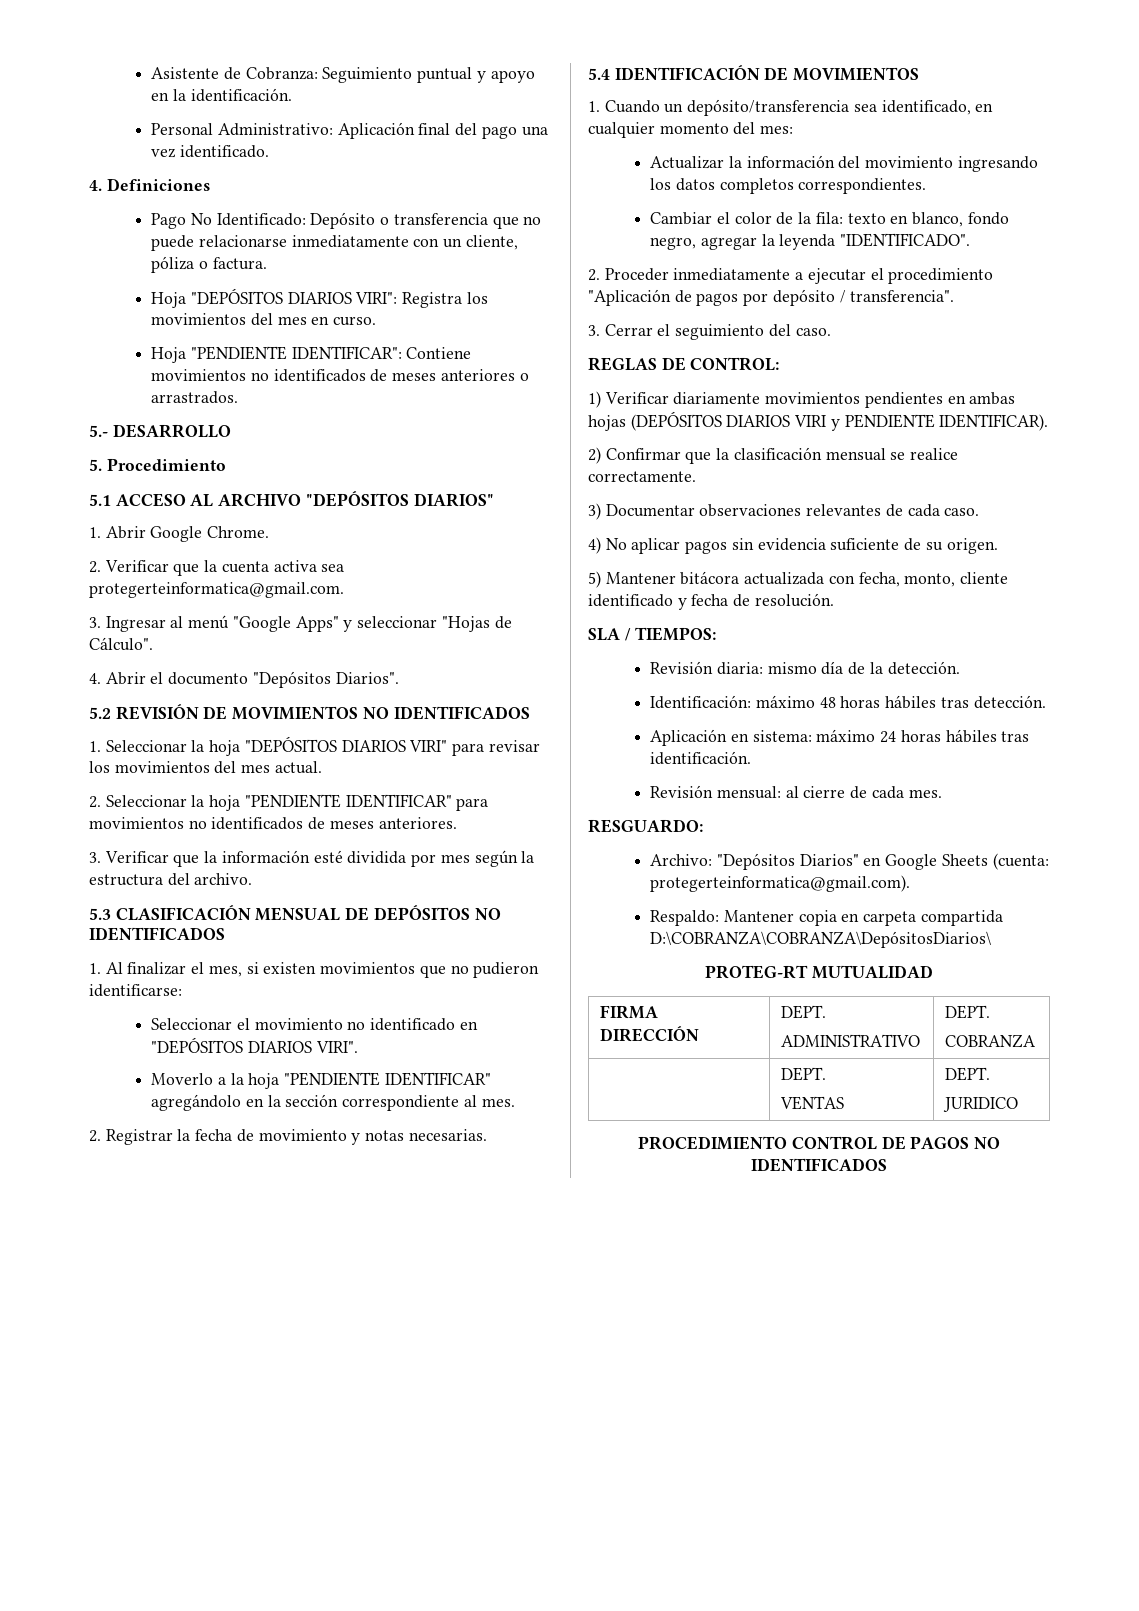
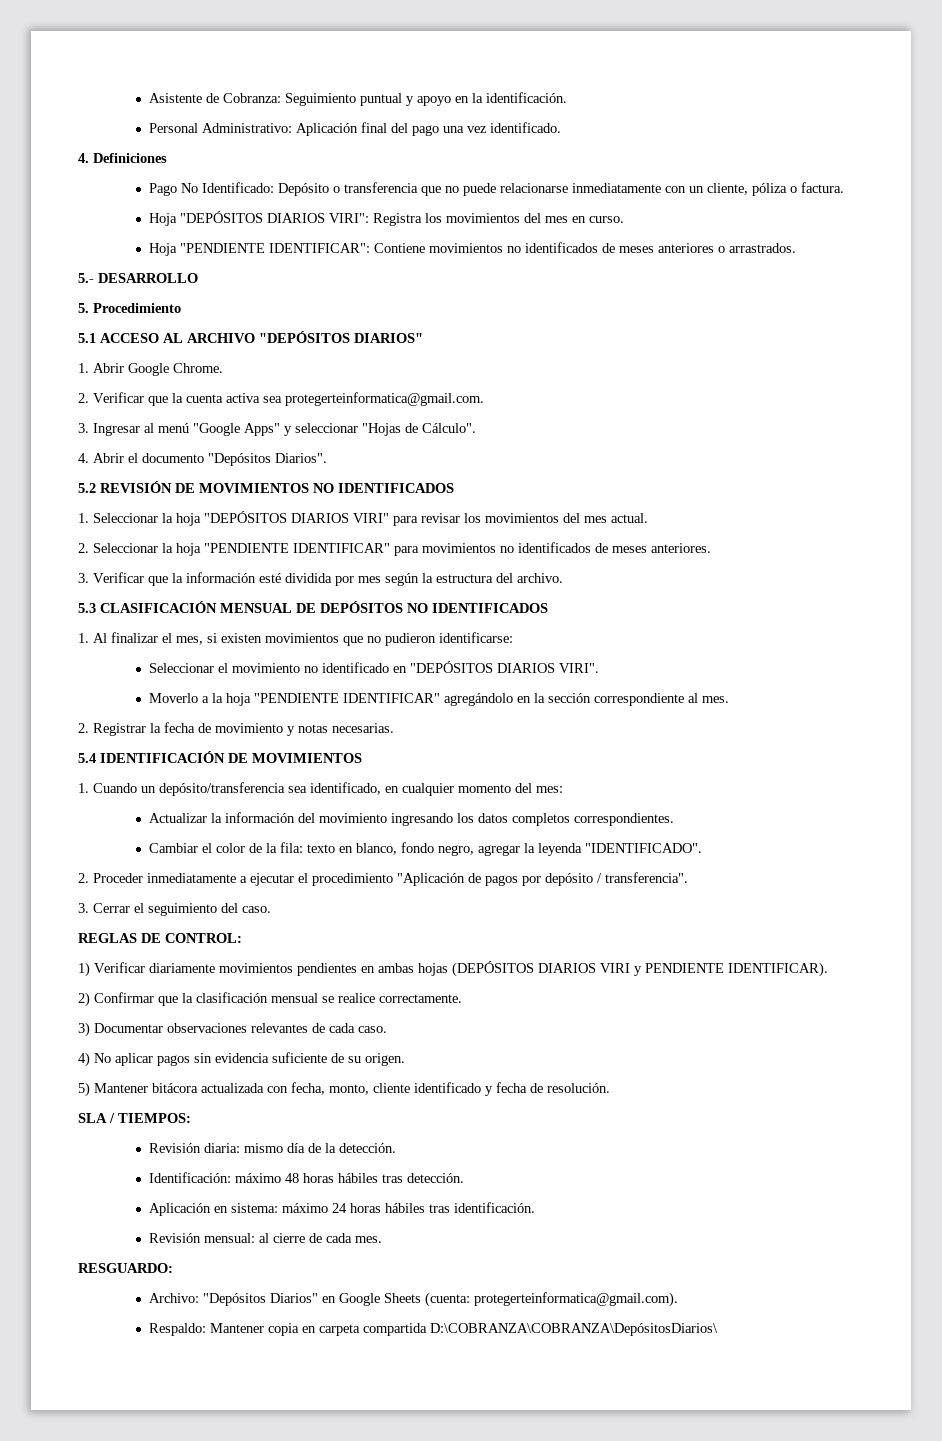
[705,965,933,979] [600,1005,659,1019] [600,1025,700,1042] [781,1005,827,1019] [781,1034,921,1047] [945,1005,991,1019] [945,1034,1037,1048] [781,1067,827,1081] [780,1096,845,1110] [945,1067,991,1081] [943,1097,1019,1112] [638,1136,1000,1150] [751,1158,887,1172] // PROTEG-RT MUTUALIDAD // FIRMA DIRECCIÓN | DEPT. // ADMINISTRATIVO | DEPT. // COBRANZA // | DEPT. // VENTAS | DEPT. // JURIDICO // PROCEDIMIENTO CONTROL DE PAGOS NO IDENTIFICADOS -> (718, 1329) none

